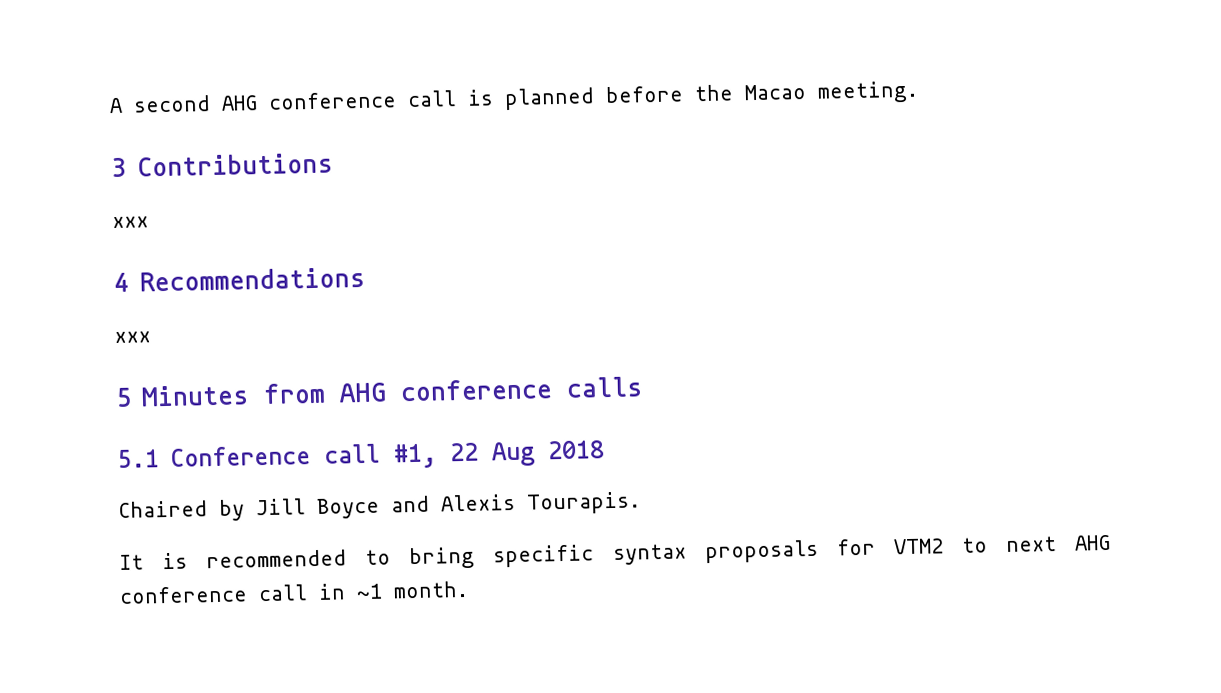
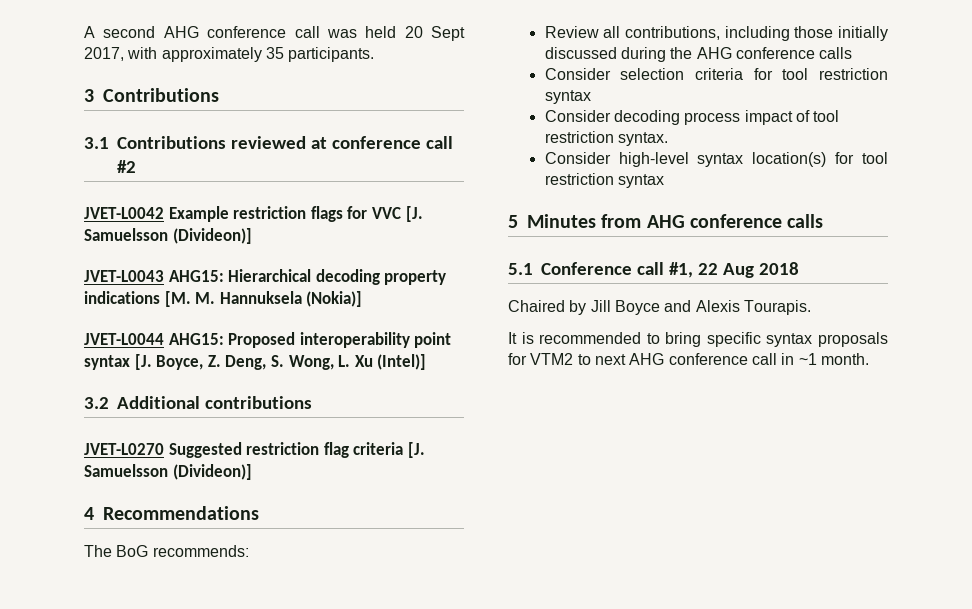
[467,80,919,111] [111,152,334,178] [112,216,149,229] [113,266,366,293] [114,331,151,344] is planned before the Macao meeting. // 3 Contributions // xxx // 4 Recommendations // xxx -> [326,26,465,41] [84,47,375,62] [84,88,220,102] [84,136,453,149] [117,160,136,173] [84,206,423,222] [84,228,252,244] [84,269,447,285] [84,291,363,307] [84,332,452,348] [84,354,427,370] [84,396,312,409] [84,442,425,458] [84,464,252,480] [84,506,260,520] [84,545,249,557] [544,26,888,41] [544,47,853,62] [544,68,888,80] [544,90,591,104] [544,110,840,125] [544,131,669,146] [544,152,888,167] [544,173,665,188] was held 20 Sept 2017, with approximately 35 participants. // 3 Contributions // 3.1 Contributions reviewed at conference call #2 // JVET-L0042 Example restriction flags for VVC [J. Samuelsson (Divideon)] // JVET-L0043 AHG15: Hierarchical decoding property indications [M. M. Hannuksela (Nokia)] // JVET-L0044 AHG15: Proposed interoperability point syntax [J. Boyce, Z. Deng, S. Wong, L. Xu (Intel)] // 3.2 Additional contributions // JVET-L0270 Suggested restriction flag criteria [J. Samuelsson (Divideon)] // 4 Recommendations // The BoG recommends: // Review all contributions, including those initially discussed during the AHG conference calls // Consider selection criteria for tool restriction syntax // Consider decoding process impact of tool restriction syntax. // Consider high-level syntax location(s) for tool restriction syntax

